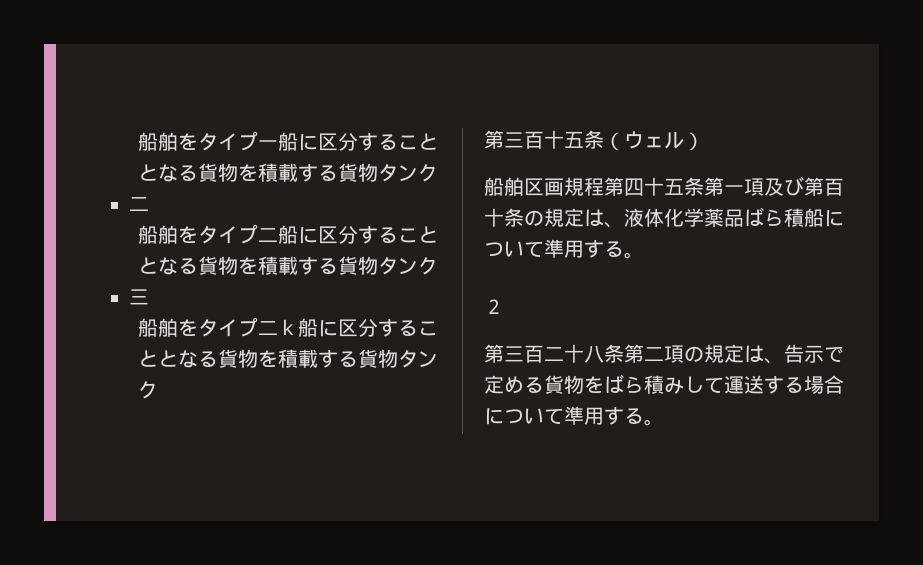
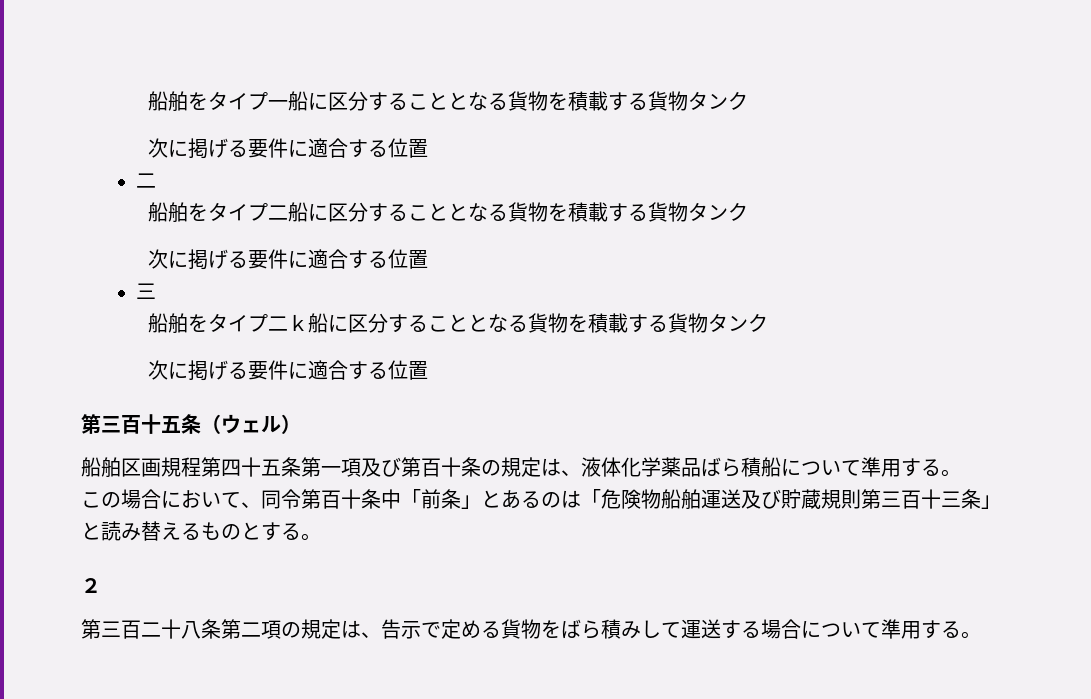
(438, 173) none -> [147,138,428,159] // 次に掲げる要件に適合する位置
(438, 266) none -> [147,249,428,270] // 次に掲げる要件に適合する位置
(158, 390) none -> [147,360,428,381] // 次に掲げる要件に適合する位置
(644, 255) none -> [81,489,1001,509] [81,521,321,541] // この場合において、同令第百十条中「前条」とあるのは「危険物船舶運送及び貯蔵規則第三百十三条」と読み替えるものとする。

